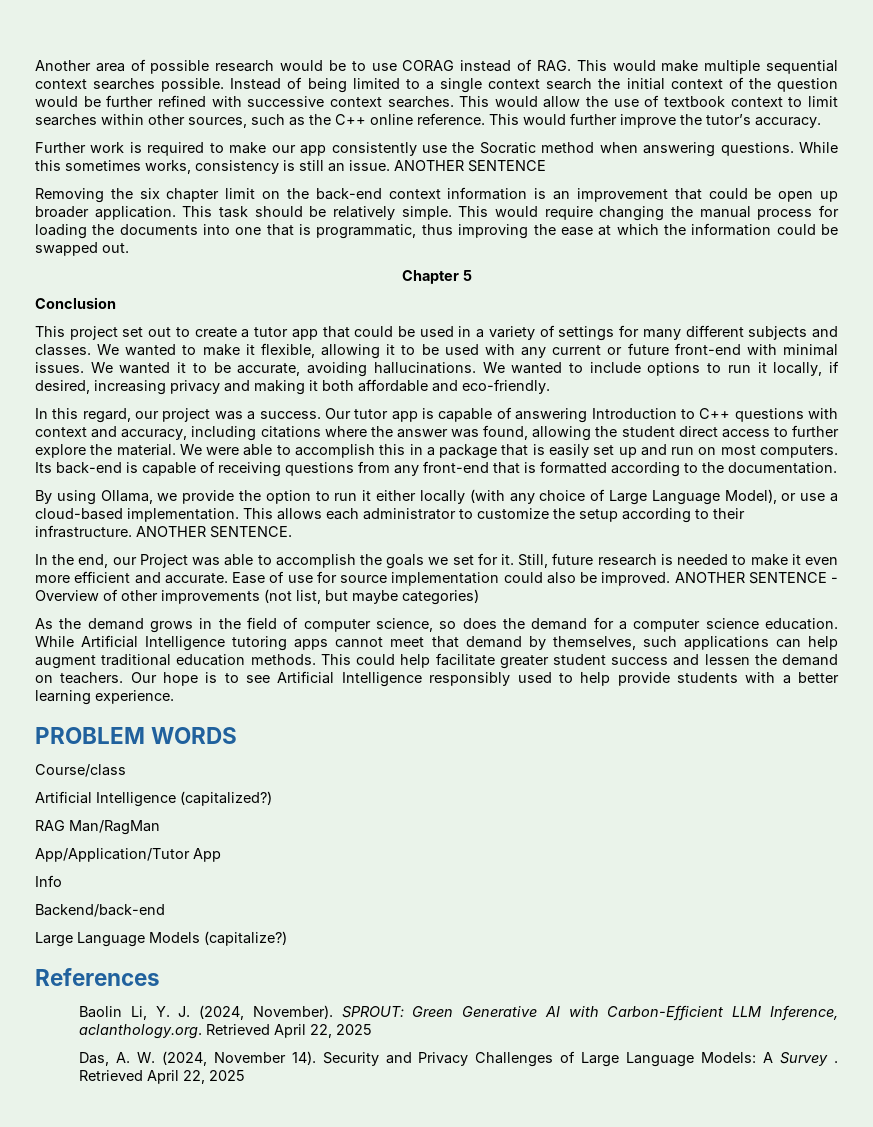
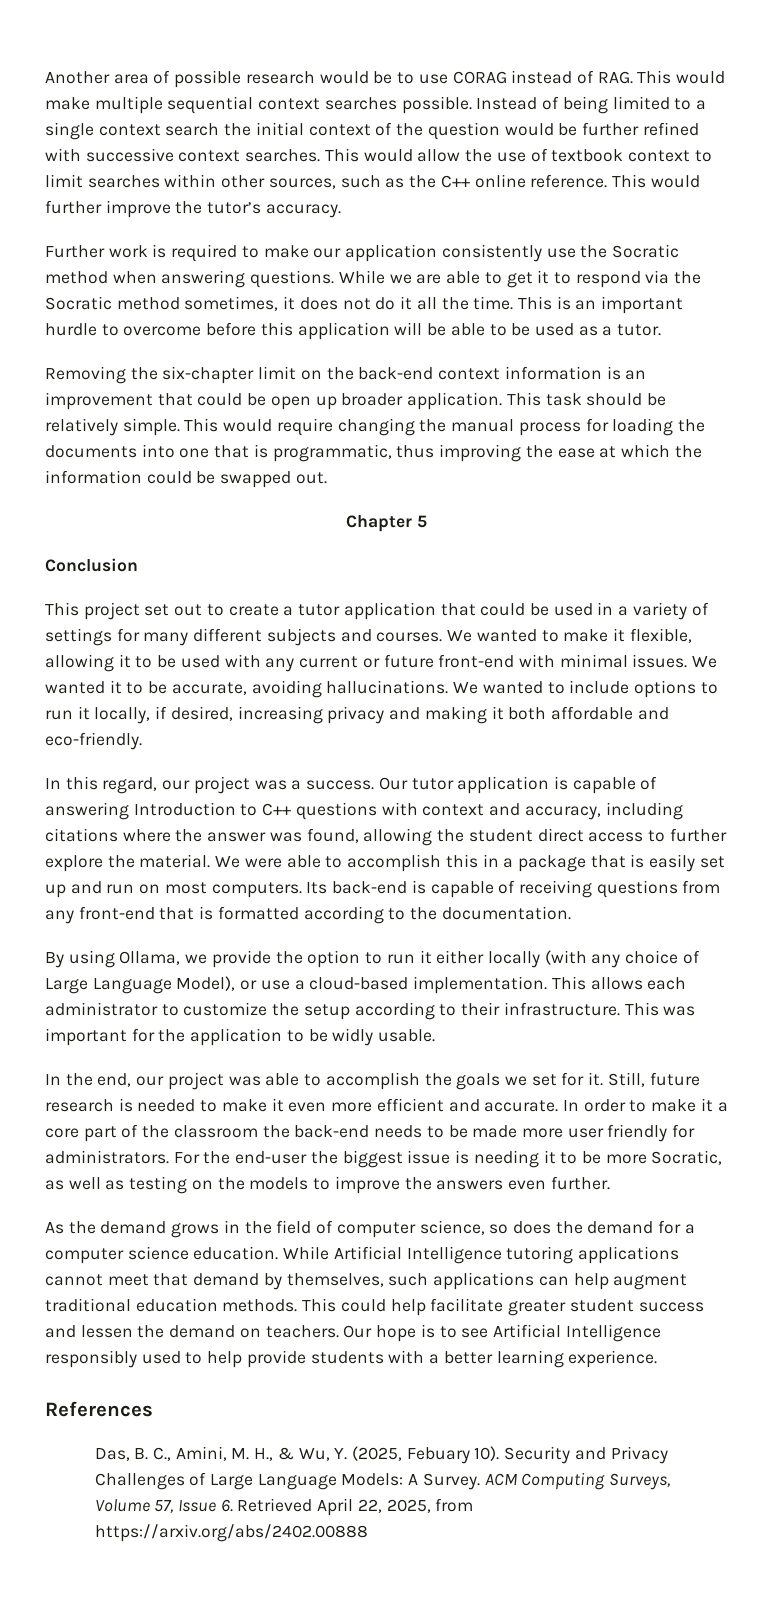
[300,145,327,156] app -> [345,244,438,262] application
[35,160,546,174] this sometimes works, consistency is still an issue. ANOTHER SENTENCE -> [389,270,702,288] [45,296,684,314] [45,322,662,340] we are able to get it to respond via the Socratic method sometimes, it does not do it all the time. This is an important hurdle to overcome before this application will be able to be used as a tutor.
[139,188,220,202] six chapter -> [162,366,255,384] six-chapter
[291,329,318,340] app -> [343,602,436,620] application
[35,344,91,356] classes. -> [376,632,443,642] courses.
[391,411,418,422] app -> [457,776,550,794] application
[136,526,292,538] ANOTHER SENTENCE. -> [624,1002,696,1016] [45,1028,436,1046] This was important for the application to be widly usable.
[139,554,188,568] Project -> [167,1072,224,1090] project
[232,571,838,586] [35,589,479,605] Ease of use for source implementation could also be improved. ANOTHER SENTENCE - Overview of other improvements (not list, but maybe categories) -> [562,1098,728,1112] [45,1124,696,1142] [45,1150,723,1168] [45,1176,610,1194] In order to make it a core part of the classroom the back-end needs to be made more user friendly for administrators. For the end-user the biggest issue is needing it to be more Socratic, as well as testing on the models to improve the answers even further.
[294,639,329,650] apps -> [578,1246,680,1264] applications
[35,727,238,744] [35,764,126,777] [35,791,272,807] [35,820,160,835] [35,848,221,862] [35,875,62,887] [35,904,165,917] [35,931,287,947] [35,968,160,986] [78,1005,838,1021] [78,1024,372,1039] [78,1051,316,1066] PROBLEM WORDS // Course/class // Artificial Intelligence (capitalized?) // RAG Man/RagMan // App/Application/Tutor App // Info // Backend/back-end // Large Language Models (capitalize?) // References // Baolin Li, Y. J. (2024, November). SPROUT: Green Generative AI with Carbon-Efficient LLM Inference, aclanthology.org. Retrieved April 22, 2025 // Das, A. W. (2024, November 14). -> [45,1401,153,1417] [94,1446,500,1464] References // Das, B. C., Amini, M. H., & Wu, Y. (2025, Febuary 10).
[780,1052,839,1066] [78,1070,245,1084] Survey . Retrieved April 22, 2025 -> [422,1472,671,1490] [94,1498,474,1516] [94,1524,368,1542] Survey. ACM Computing Surveys, Volume 57, Issue 6. Retrieved April 22, 2025, from https://arxiv.org/abs/2402.00888

